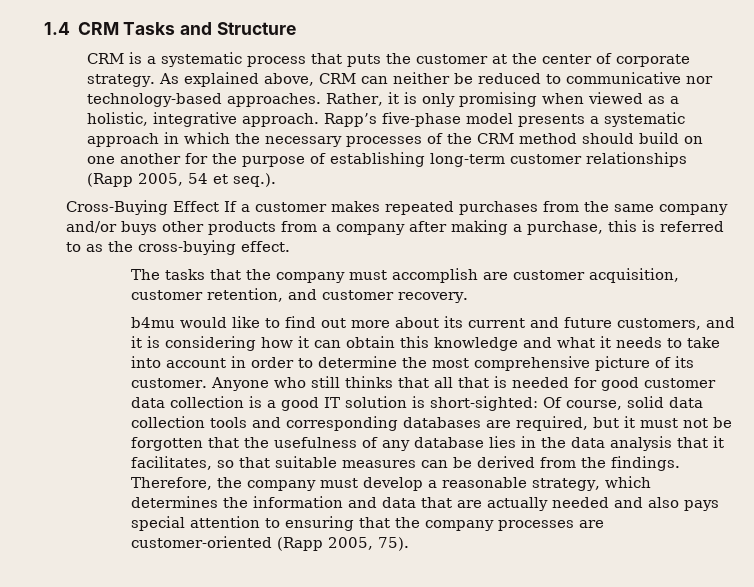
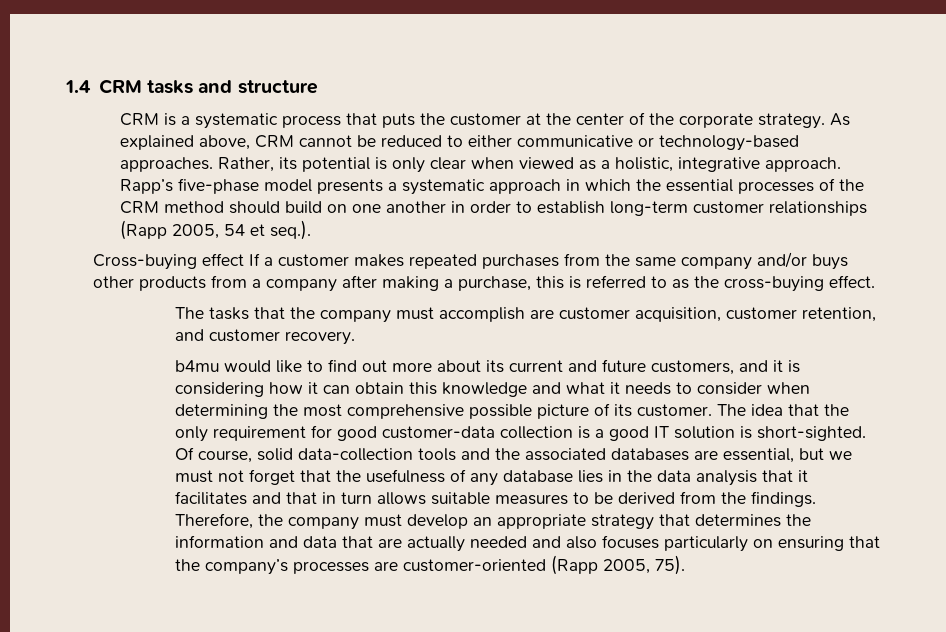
[123,22,296,35] Tasks and Structure -> [147,80,318,94] tasks and structure
(613, 58) none -> [649,113,675,125] the
[361,72,451,84] can neither -> [299,135,353,147] cannot
[566,72,714,84] communicative nor -> [468,135,655,147] either communicative or
[388,92,400,104] it -> [279,157,371,172] its potential
[459,92,538,107] promising -> [430,157,467,170] clear
[265,136,343,147] necessary -> [666,179,734,192] essential
[185,152,426,167] for the purpose of establishing -> [451,201,606,214] in order to establish
[65,200,219,215] Cross-Buying Effect -> [93,253,245,270] Cross-buying effect
[686,337,720,348] [130,356,397,368] take into account in order to determine -> [696,382,810,395] [174,404,268,419] consider when determining
(590, 363) none -> [468,404,532,419] possible
[210,376,716,391] [130,397,165,408] Anyone who still thinks that all that is needed for good customer data -> [716,404,849,416] [174,425,495,442] The idea that the only requirement for good customer-data
[429,396,538,411] short-sighted: -> [756,426,866,441] short-sighted.
[668,397,703,408] [130,416,732,431] [130,437,203,451] data collection tools and corresponding databases are required, but it must not be forgotten -> [297,448,852,463] [174,469,295,485] data-collection tools and the associated databases are essential, but we must not forget
[130,456,270,470] facilitates, so that -> [174,491,426,505] facilitates and that in turn allows
[420,460,448,468] can -> [572,492,589,504] to
[427,476,651,491] a reasonable strategy, which -> [472,514,690,530] an appropriate strategy that
[683,500,719,511] [130,516,280,531] pays special attention to -> [601,535,773,552] focuses particularly on
[424,520,494,531] company -> [204,559,288,575] company’s

